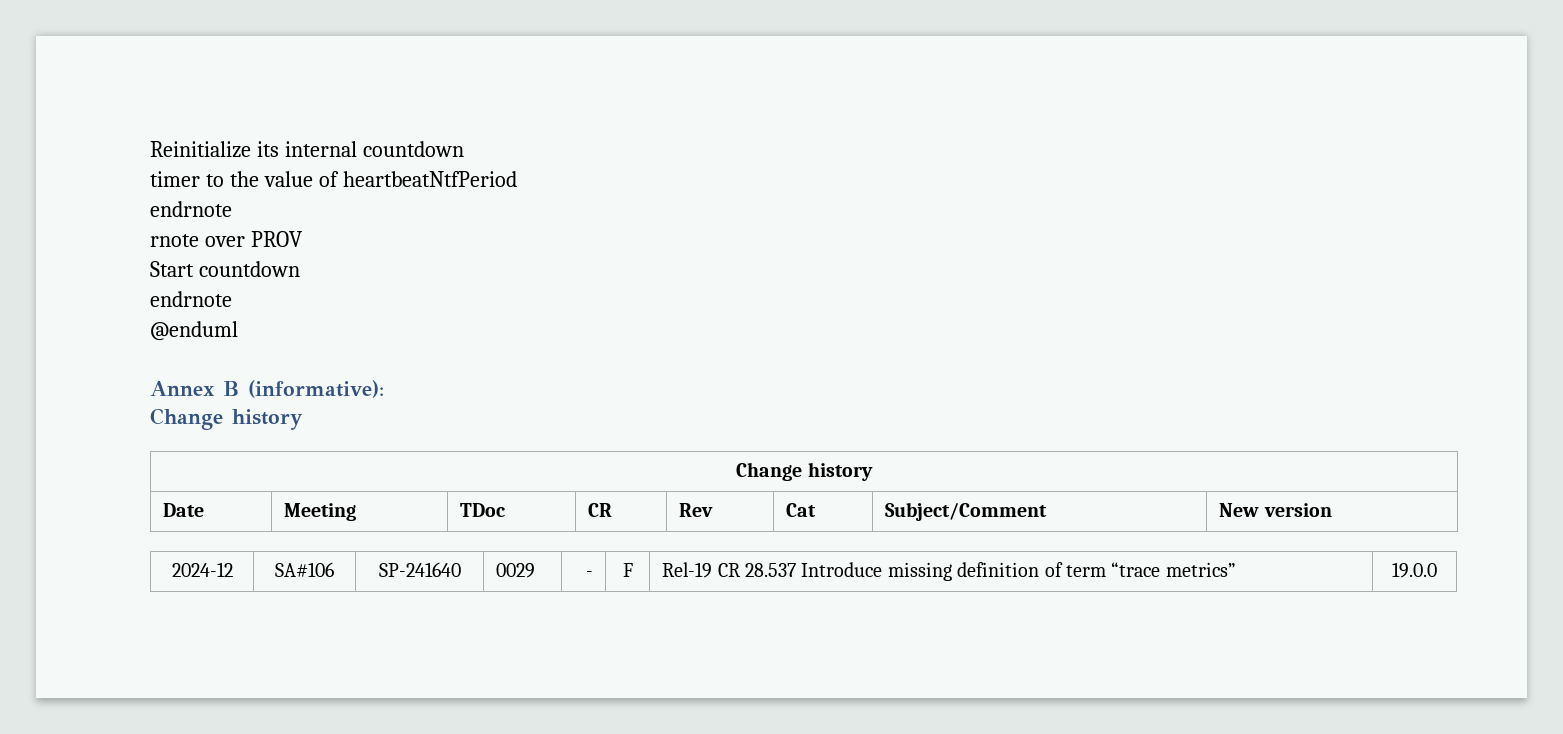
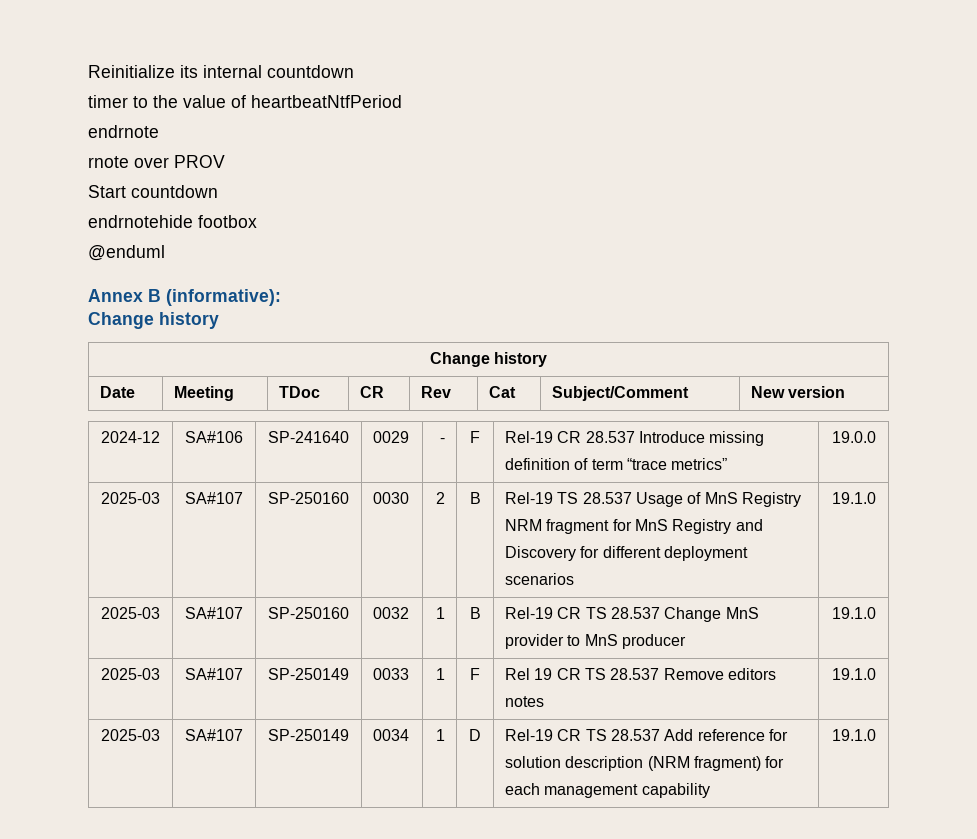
[150,291,232,307] endrnote -> [88,215,257,228] endrnotehide footbox
(1437, 570) none -> [101,492,160,504] [185,492,243,504] [268,492,349,504] [373,492,410,504] [435,492,445,504] [469,492,481,504] [505,492,801,507] [505,519,763,534] [505,546,749,561] [505,573,575,585] [831,492,876,504] [101,607,160,619] [185,607,243,619] [268,607,349,619] [373,607,410,619] [435,607,445,619] [469,607,481,619] [505,607,759,622] [505,634,687,649] [831,607,876,619] [101,668,160,680] [185,668,243,680] [268,668,349,680] [373,668,410,680] [435,668,445,680] [470,668,480,680] [505,668,776,680] [505,696,545,707] [831,668,876,680] [101,729,160,741] [185,729,243,741] [268,729,349,741] [373,729,410,741] [435,729,445,741] [469,729,481,741] [505,729,788,741] [505,756,785,771] [505,783,710,798] [831,729,876,741] // 2025-03 | SA#107 | SP-250160 | 0030 | 2 | B | Rel-19 TS 28.537 Usage of MnS Registry NRM fragment for MnS Registry and Discovery for different deployment scenarios | 19.1.0 // 2025-03 | SA#107 | SP-250160 | 0032 | 1 | B | Rel-19 CR TS 28.537 Change MnS provider to MnS producer | 19.1.0 // 2025-03 | SA#107 | SP-250149 | 0033 | 1 | F | Rel 19 CR TS 28.537 Remove editors notes | 19.1.0 // 2025-03 | SA#107 | SP-250149 | 0034 | 1 | D | Rel-19 CR TS 28.537 Add reference for solution description (NRM fragment) for each management capability | 19.1.0

